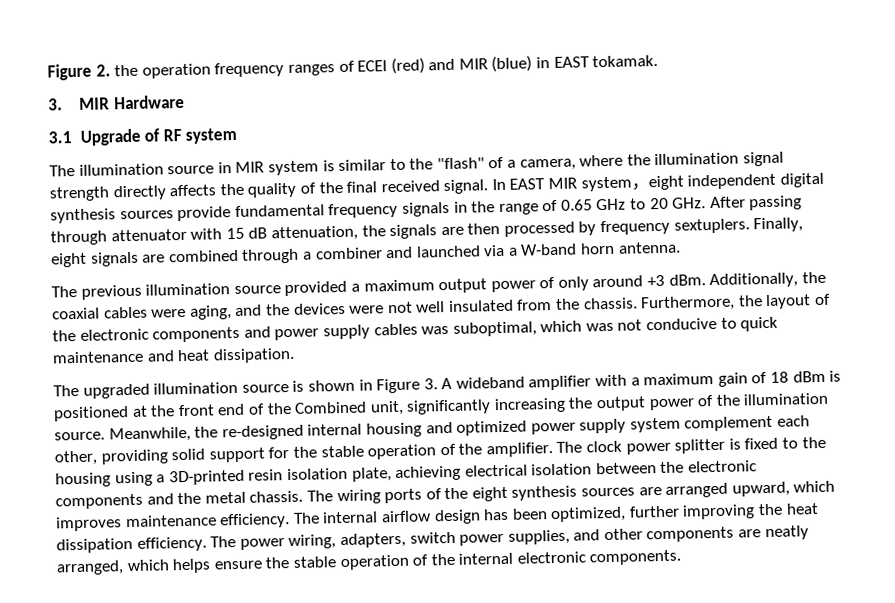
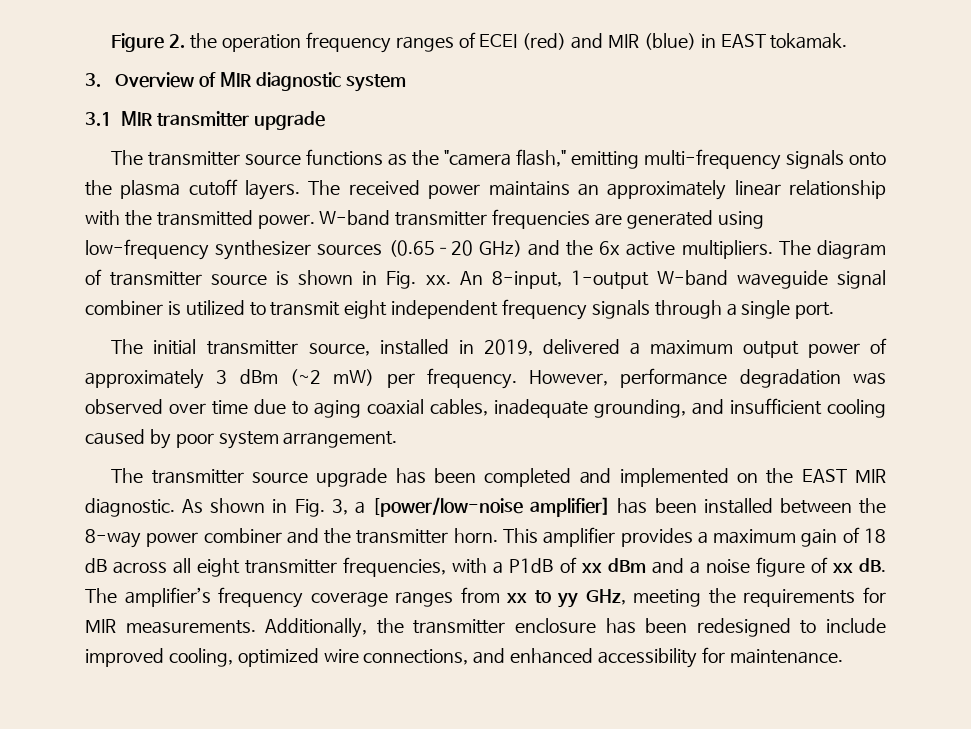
[78,94,185,110] [48,127,238,146] [49,151,785,177] [49,172,824,202] [50,195,803,224] [50,217,804,246] [51,241,681,268] [51,280,348,300] MIR Hardware // 3.1 Upgrade of RF system // The illumination source in MIR system is similar to the "flash" of a camera, where the illumination signal strength directly affects the quality of the final received signal. In EAST MIR system，eight independent digital synthesis sources provide fundamental frequency signals in the range of 0.65 GHz to 20 GHz. After passing through attenuator with 15 dB attenuation, the signals are then processed by frequency sextuplers. Finally, eight signals are combined through a combiner and launched via a W-band horn antenna. // The previous illumination source provided -> [115,72,406,92] [85,111,325,130] [111,149,886,170] [85,179,886,200] [85,209,764,229] [85,239,887,260] [85,269,886,289] [85,299,835,320] [111,339,620,356] Overview of MIR diagnostic system // 3.1 MIR transmitter upgrade // The transmitter source functions as the "camera flash," emitting multi-frequency signals onto the plasma cutoff layers. The received power maintains an approximately linear relationship with the transmitted power. W-band transmitter frequencies are generated using low-frequency synthesizer sources (0.65–20 GHz) and the 6x active multipliers. The diagram of transmitter source is shown in Fig. xx. An 8-input, 1-output W-band waveguide signal combiner is utilized to transmit eight independent frequency signals through a single port. // The initial transmitter source, installed in 2019, delivered
[557,271,826,291] [52,293,832,320] [52,316,779,343] [52,347,295,364] [53,374,628,399] only around +3 dBm. Additionally, the coaxial cables were aging, and the devices were not well insulated from the chassis. Furthermore, the layout of the electronic components and power supply cables was suboptimal, which was not conducive to quick maintenance and heat dissipation. // The upgraded illumination source is shown in Figure 3. A wideband amplifier with -> [85,368,887,389] [85,398,887,418] [85,429,398,449] [111,468,886,487] [85,497,886,517] [85,527,693,548] approximately 3 dBm (~2 mW) per frequency. However, performance degradation was observed over time due to aging coaxial cables, inadequate grounding, and insufficient cooling caused by poor system arrangement. // The transmitter source upgrade has been completed and implemented on the EAST MIR diagnostic. As shown in Fig. 3, a [power/low-noise amplifier] has been installed between the 8-way power combiner and the transmitter horn. This amplifier provides
[792,370,842,383] [53,392,829,422] [54,415,811,443] [54,436,826,466] [55,460,758,488] [55,480,836,510] [56,503,819,532] [56,525,809,554] [56,549,682,576] dBm is positioned at the front end of the Combined unit, significantly increasing the output power of the illumination source. Meanwhile, the re-designed internal housing and optimized power supply system complement each other, providing solid support for the stable operation of the amplifier. The clock power splitter is fixed to the housing using a 3D-printed resin isolation plate, achieving electrical isolation between the electronic components and the metal chassis. The wiring ports of the eight synthesis sources are arranged upward, which improves maintenance efficiency. The internal airflow design has been optimized, further improving the heat dissipation efficiency. The power wiring, adapters, switch power supplies, and other components are neatly arranged, which helps ensure the stable operation of the internal electronic components. -> [85,557,886,577] [85,587,887,608] [85,618,886,638] [85,647,843,668] dB across all eight transmitter frequencies, with a P1dB of xx dBm and a noise figure of xx dB. The amplifier’s frequency coverage ranges from xx to yy GHz, meeting the requirements for MIR measurements. Additionally, the transmitter enclosure has been redesigned to include improved cooling, optimized wire connections, and enhanced accessibility for maintenance.

